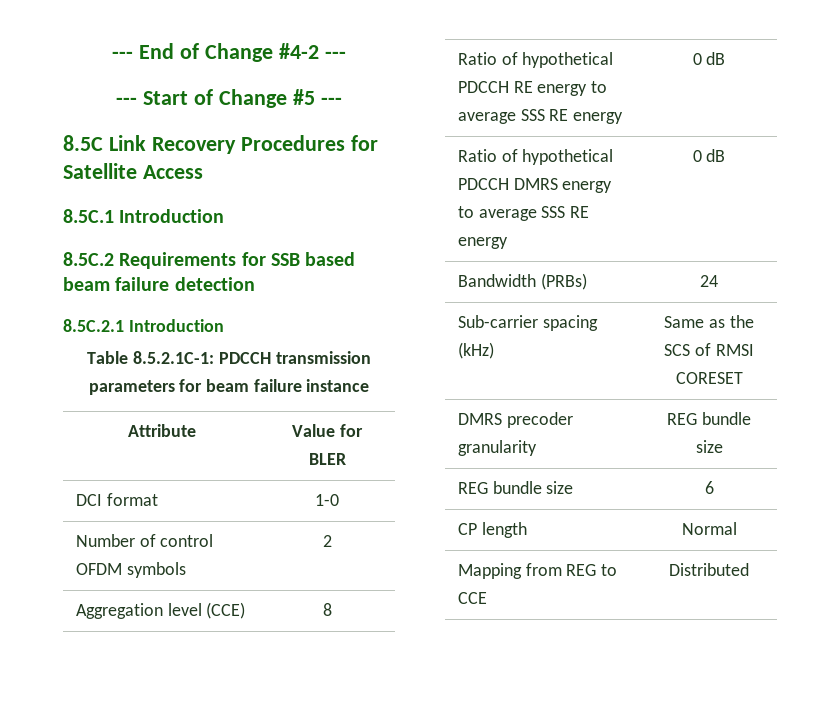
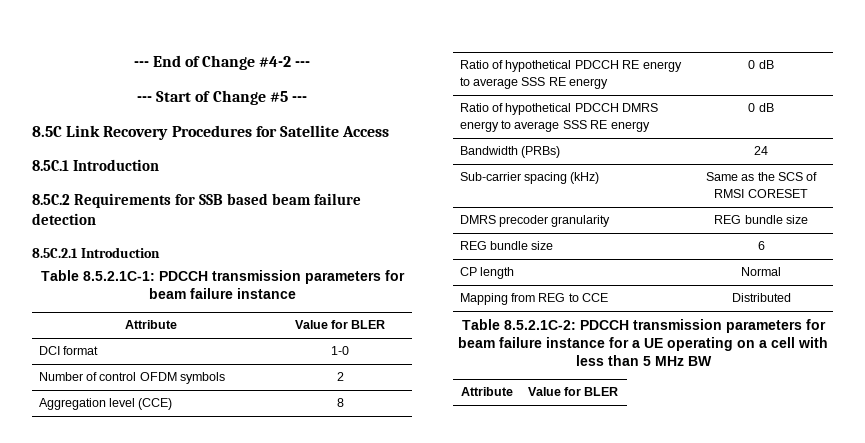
(749, 569) none -> [461,319,826,333] [458,337,828,351] [575,355,712,366] [460,387,513,396] [527,387,619,396] // Table 8.5.2.1C-2: PDCCH transmission parameters for beam failure instance for a UE operating on a cell with less than 5 MHz BW // Attribute | Value for BLER

